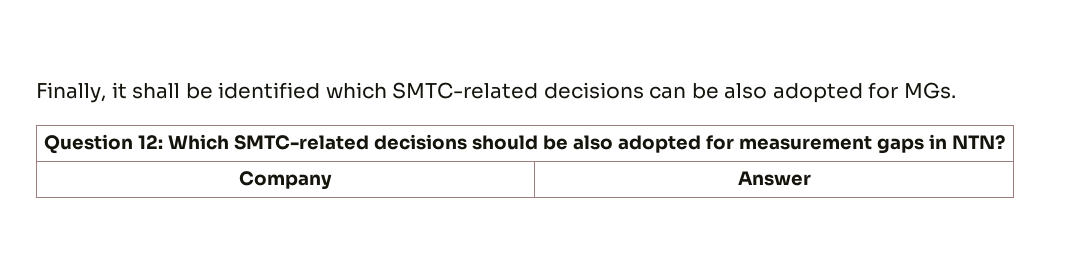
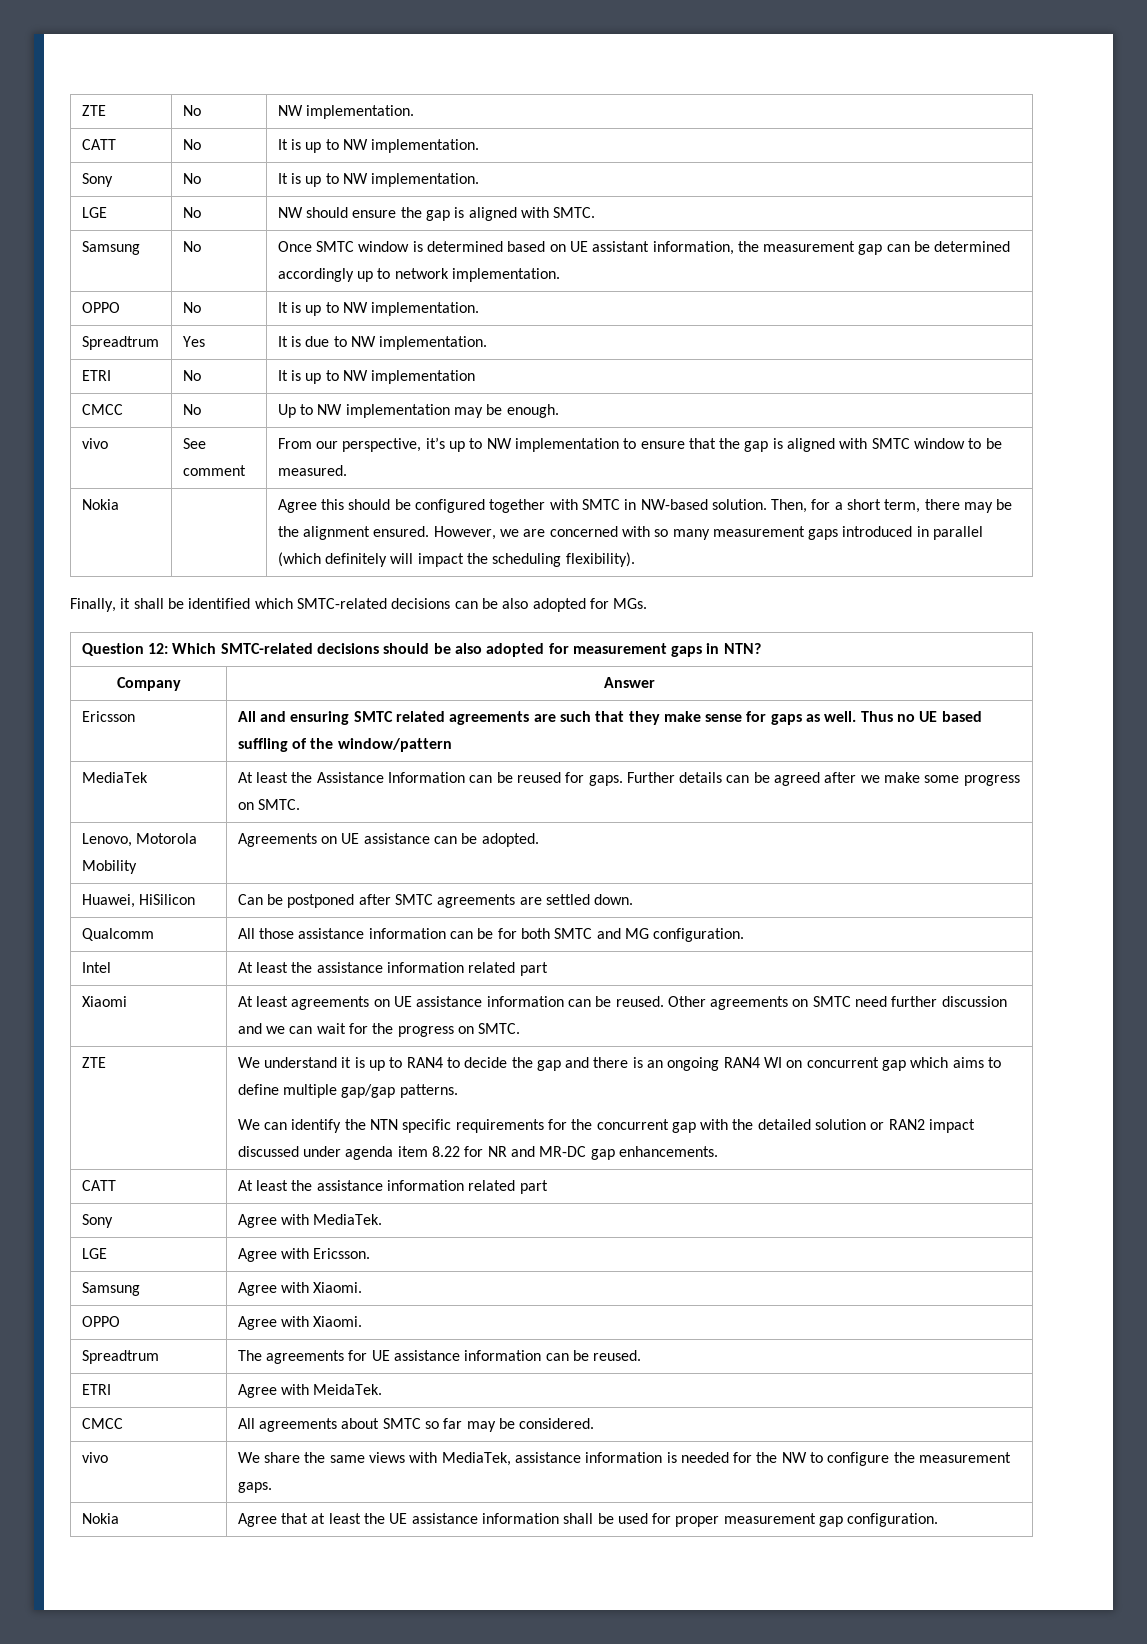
(36, 92) none -> [81,105,106,116] [182,105,201,116] [277,105,414,119] [81,139,116,150] [182,139,201,150] [277,139,480,153] [81,173,113,187] [182,173,201,184] [277,173,480,187] [81,207,107,218] [182,207,201,218] [277,207,596,221] [81,241,140,255] [182,241,201,252] [277,241,1011,255] [277,268,560,282] [81,302,120,313] [182,302,201,313] [277,302,480,316] [81,336,159,350] [182,336,205,347] [277,336,488,350] [81,370,111,381] [182,370,201,381] [277,370,476,384] [81,404,123,415] [182,404,201,415] [277,404,559,418] [81,438,108,449] [182,438,206,449] [182,465,246,476] [277,437,1002,452] [277,465,347,476] [81,499,119,510] [277,499,1013,513] [277,526,984,540] [277,552,635,567] ZTE | No | NW implementation. // CATT | No | It is up to NW implementation. // Sony | No | It is up to NW implementation. // LGE | No | NW should ensure the gap is aligned with SMTC. // Samsung | No | Once SMTC window is determined based on UE assistant information, the measurement gap can be determined accordingly up to network implementation. // OPPO | No | It is up to NW implementation. // Spreadtrum | Yes | It is due to NW implementation. // ETRI | No | It is up to NW implementation // CMCC | No | Up to NW implementation may be enough. // vivo | See comment | From our perspective, it’s up to NW implementation to ensure that the gap is aligned with SMTC window to be measured. // Nokia | | Agree this should be configured together with SMTC in NW-based solution. Then, for a short term, there may be the alignment ensured. However, we are concerned with so many measurement gaps introduced in parallel (which definitely will impact the scheduling flexibility). //
(811, 178) none -> [81,711,135,722] [237,711,982,725] [237,738,452,752] [81,772,148,783] [237,772,1020,786] [237,799,300,810] [81,833,197,847] [81,860,137,874] [237,833,539,847] [81,894,195,908] [237,894,634,908] [81,928,154,941] [237,928,745,942] [81,962,111,973] [237,962,548,976] [81,996,127,1007] [237,996,1007,1010] [237,1023,521,1037] [81,1057,106,1068] [237,1057,1002,1071] [237,1084,458,1098] [237,1119,976,1133] [237,1146,718,1160] [81,1180,116,1191] [237,1180,548,1194] [81,1214,113,1228] [237,1214,383,1228] [81,1248,107,1259] [237,1248,371,1262] [81,1282,140,1296] [237,1282,363,1296] [81,1316,120,1327] [237,1316,363,1330] [81,1350,159,1364] [237,1350,642,1364] [81,1384,111,1395] [237,1384,383,1398] [81,1418,123,1429] [237,1418,595,1432] [81,1452,108,1463] [237,1452,1012,1466] [237,1482,272,1493] [81,1513,119,1524] [237,1513,939,1527] // Ericsson | All and ensuring SMTC related agreements are such that they make sense for gaps as well. Thus no UE based suffling of the window/pattern // MediaTek | At least the Assistance Information can be reused for gaps. Further details can be agreed after we make some progress on SMTC. // Lenovo, Motorola Mobility | Agreements on UE assistance can be adopted. // Huawei, HiSilicon | Can be postponed after SMTC agreements are settled down. // Qualcomm | All those assistance information can be for both SMTC and MG configuration. // Intel | At least the assistance information related part // Xiaomi | At least agreements on UE assistance information can be reused. Other agreements on SMTC need further discussion and we can wait for the progress on SMTC. // ZTE | We understand it is up to RAN4 to decide the gap and there is an ongoing RAN4 WI on concurrent gap which aims to define multiple gap/gap patterns. // We can identify the NTN specific requirements for the concurrent gap with the detailed solution or RAN2 impact discussed under agenda item 8.22 for NR and MR-DC gap enhancements. // CATT | At least the assistance information related part // Sony | Agree with MediaTek. // LGE | Agree with Ericsson. // Samsung | Agree with Xiaomi. // OPPO | Agree with Xiaomi. // Spreadtrum | The agreements for UE assistance information can be reused. // ETRI | Agree with MeidaTek. // CMCC | All agreements about SMTC so far may be considered. // vivo | We share the same views with MediaTek, assistance information is needed for the NW to configure the measurement gaps. // Nokia | Agree that at least the UE assistance information shall be used for proper measurement gap configuration.

